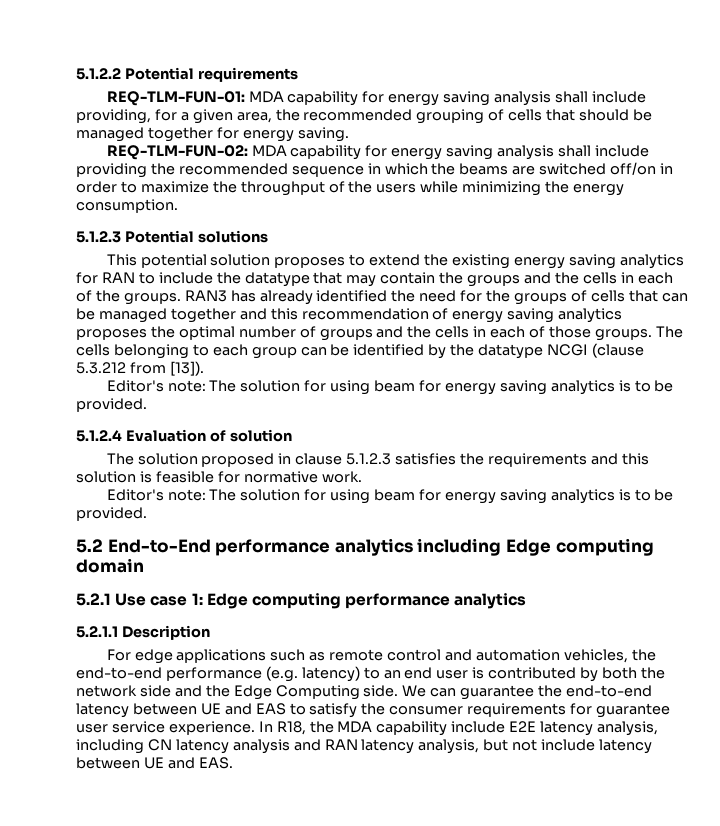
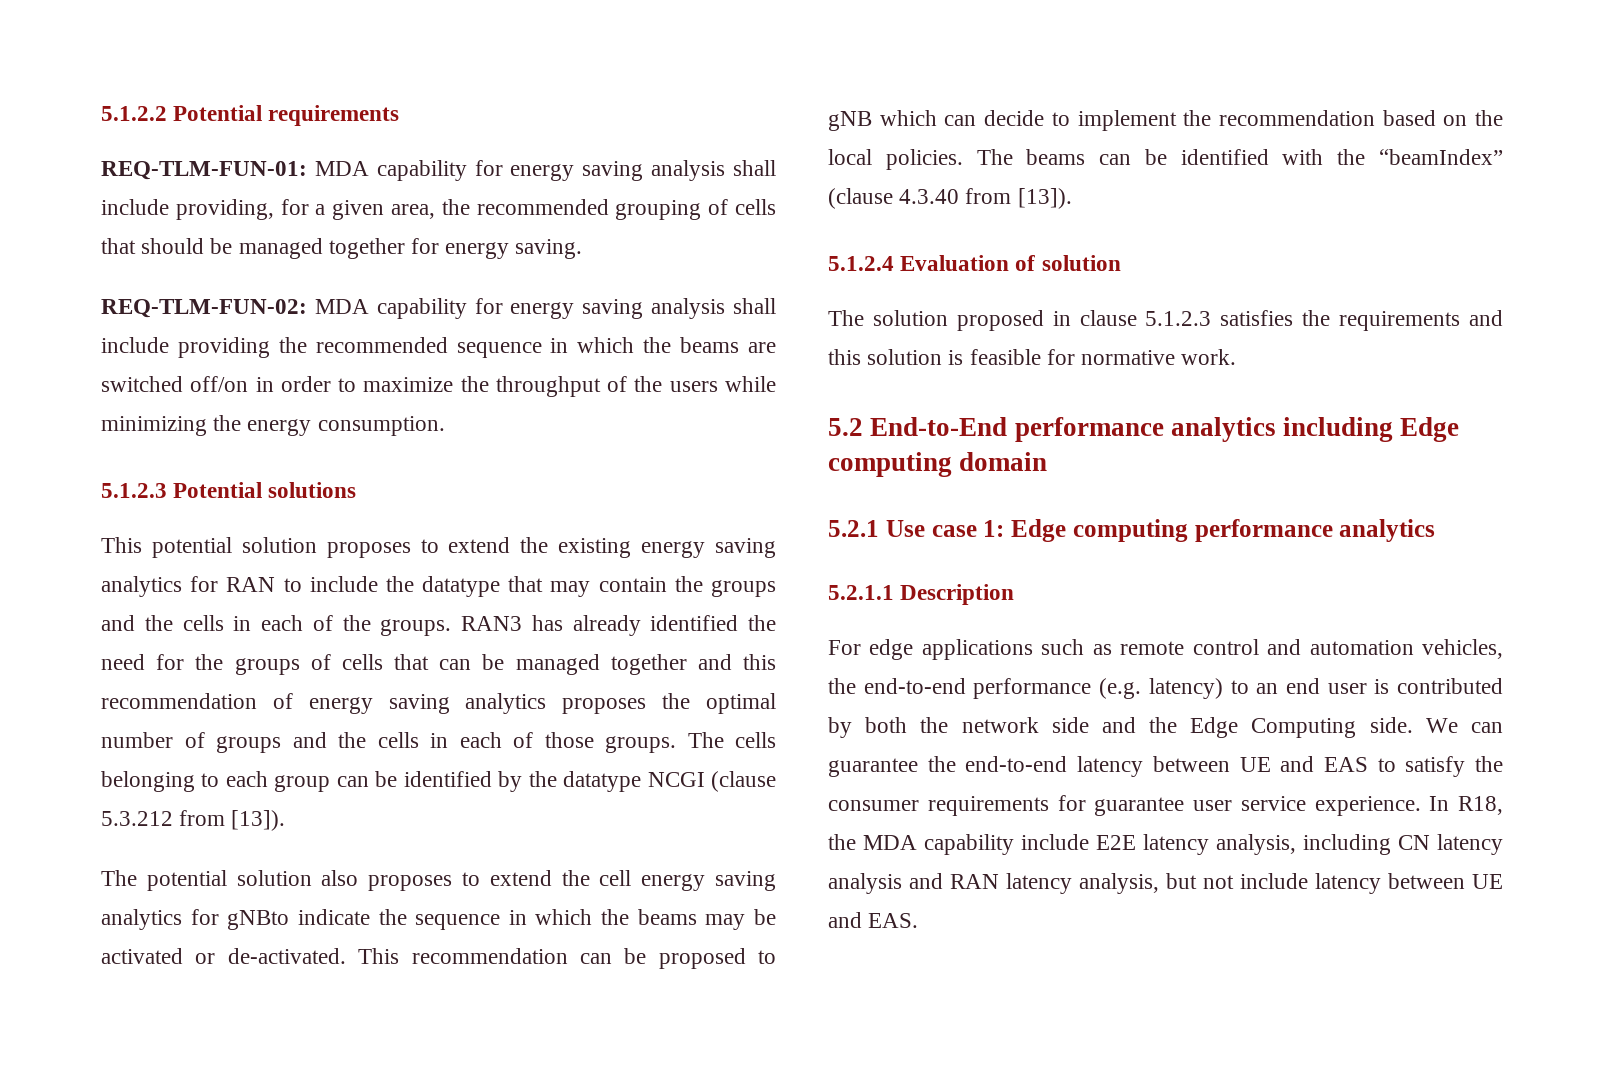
[106,380,674,395] [76,398,147,412] Editor's note: The solution for using beam for energy saving analytics is to be provided. -> [101,870,776,891] [101,909,776,930] [101,948,776,969] [828,110,1503,131] [828,149,1503,170] [828,188,1072,209] The potential solution also proposes to extend the cell energy saving analytics for gNBto indicate the sequence in which the beams may be activated or de-activated. This recommendation can be proposed to gNB which can decide to implement the recommendation based on the local policies. The beams can be identified with the “beamIndex” (clause 4.3.40 from [13]).
[106,489,674,504] [76,507,147,521] // Editor's note: The solution for using beam for energy saving analytics is to be provided. -> (1237, 357) none

